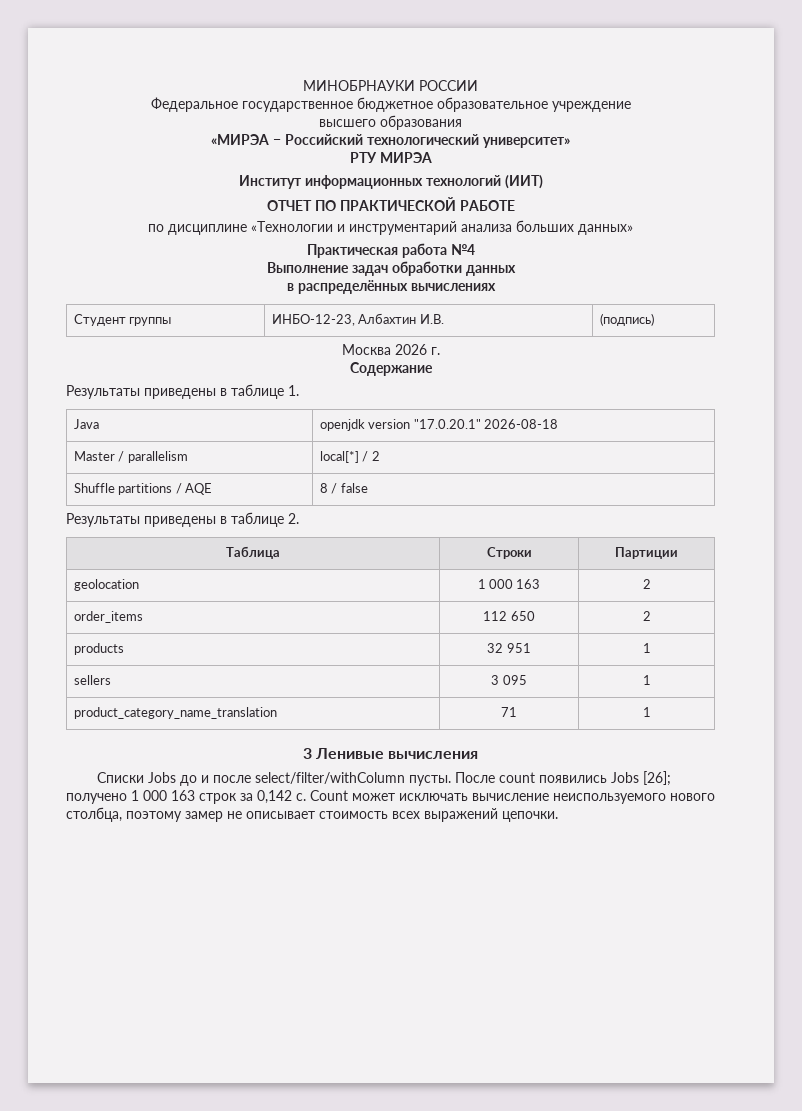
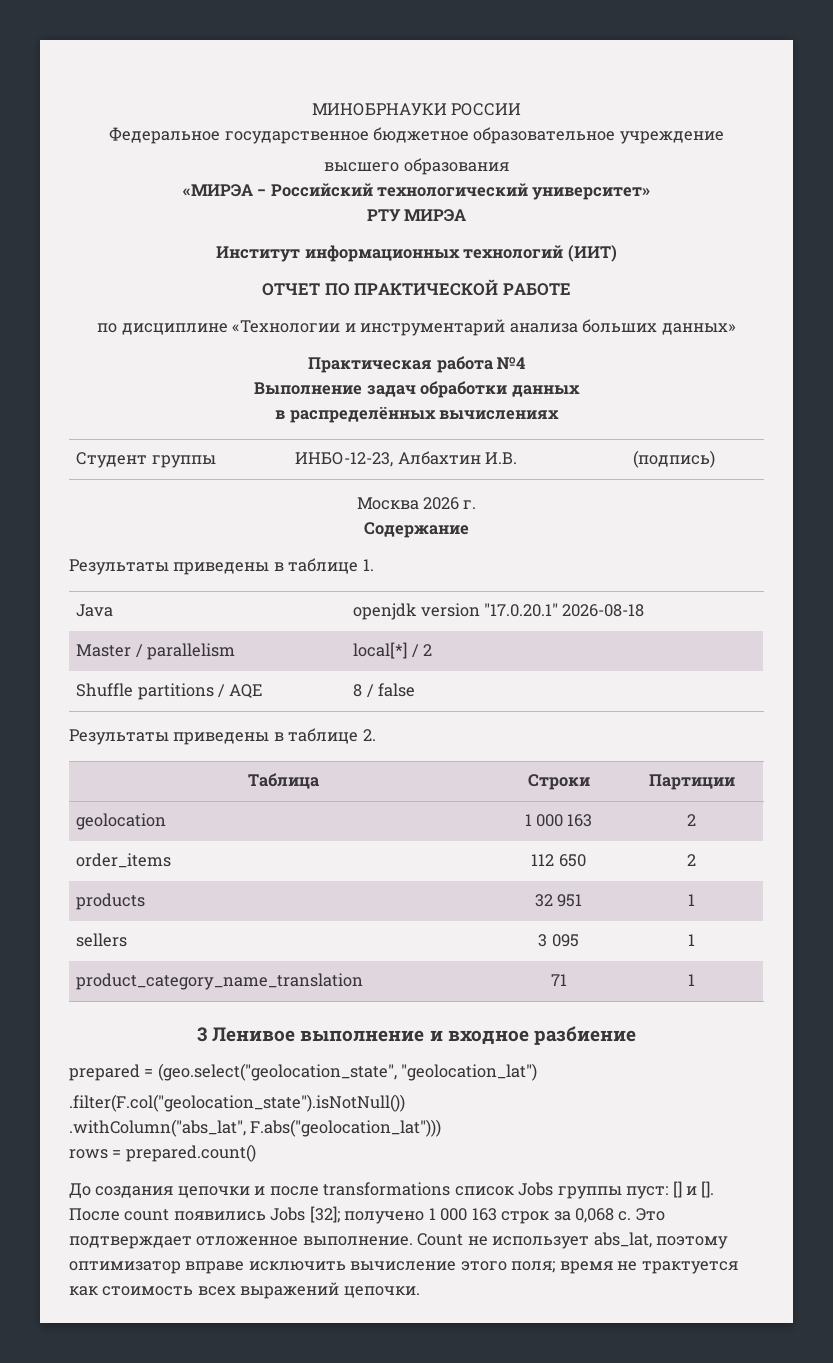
[315,748,479,759] [97,772,452,786] Ленивые вычисления // Списки Jobs до и после select/filter/withColumn пусты. -> [212,1026,636,1045] [69,1063,538,1081] [69,1094,405,1112] [69,1119,442,1137] [69,1144,256,1162] [69,1181,715,1199] Ленивое выполнение и входное разбиение // prepared = (geo.select("geolocation_state", "geolocation_lat") // .filter(F.col("geolocation_state").isNotNull()) // .withColumn("abs_lat", F.abs("geolocation_lat"))) // rows = prepared.count() // До создания цепочки и после transformations список Jobs группы пуст: [] и [].
[643,771,672,786] [26]; -> [309,1206,340,1223] [32];
[257,790,715,804] [66,807,315,822] 0,142 с. Count может исключать вычисление неиспользуемого нового столбца, поэтому замер не описывает -> [575,1208,665,1223] [69,1232,729,1249] [69,1261,738,1274] [69,1286,98,1296] 0,068 с. Это подтверждает отложенное выполнение. Count не использует abs_lat, поэтому оптимизатор вправе исключить вычисление этого поля; время не трактуется как

